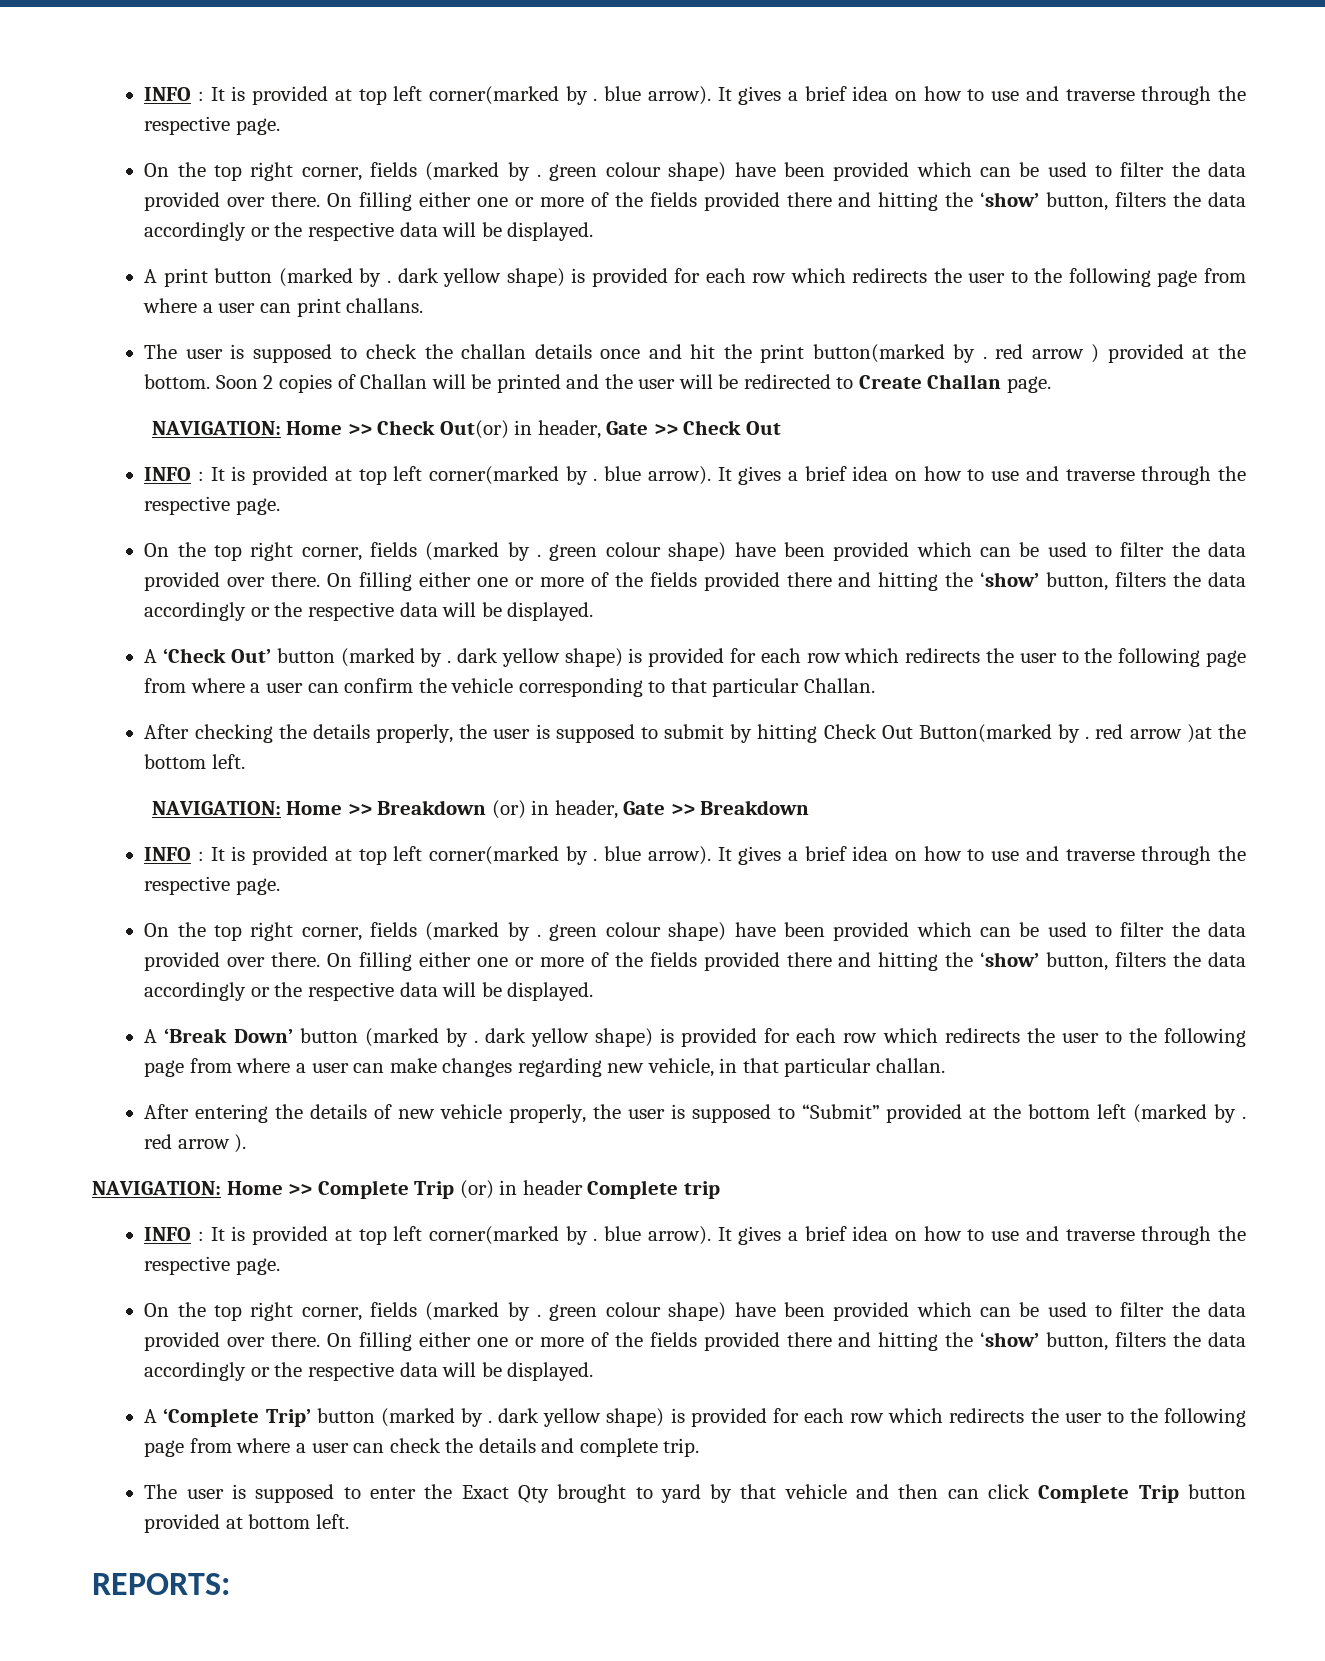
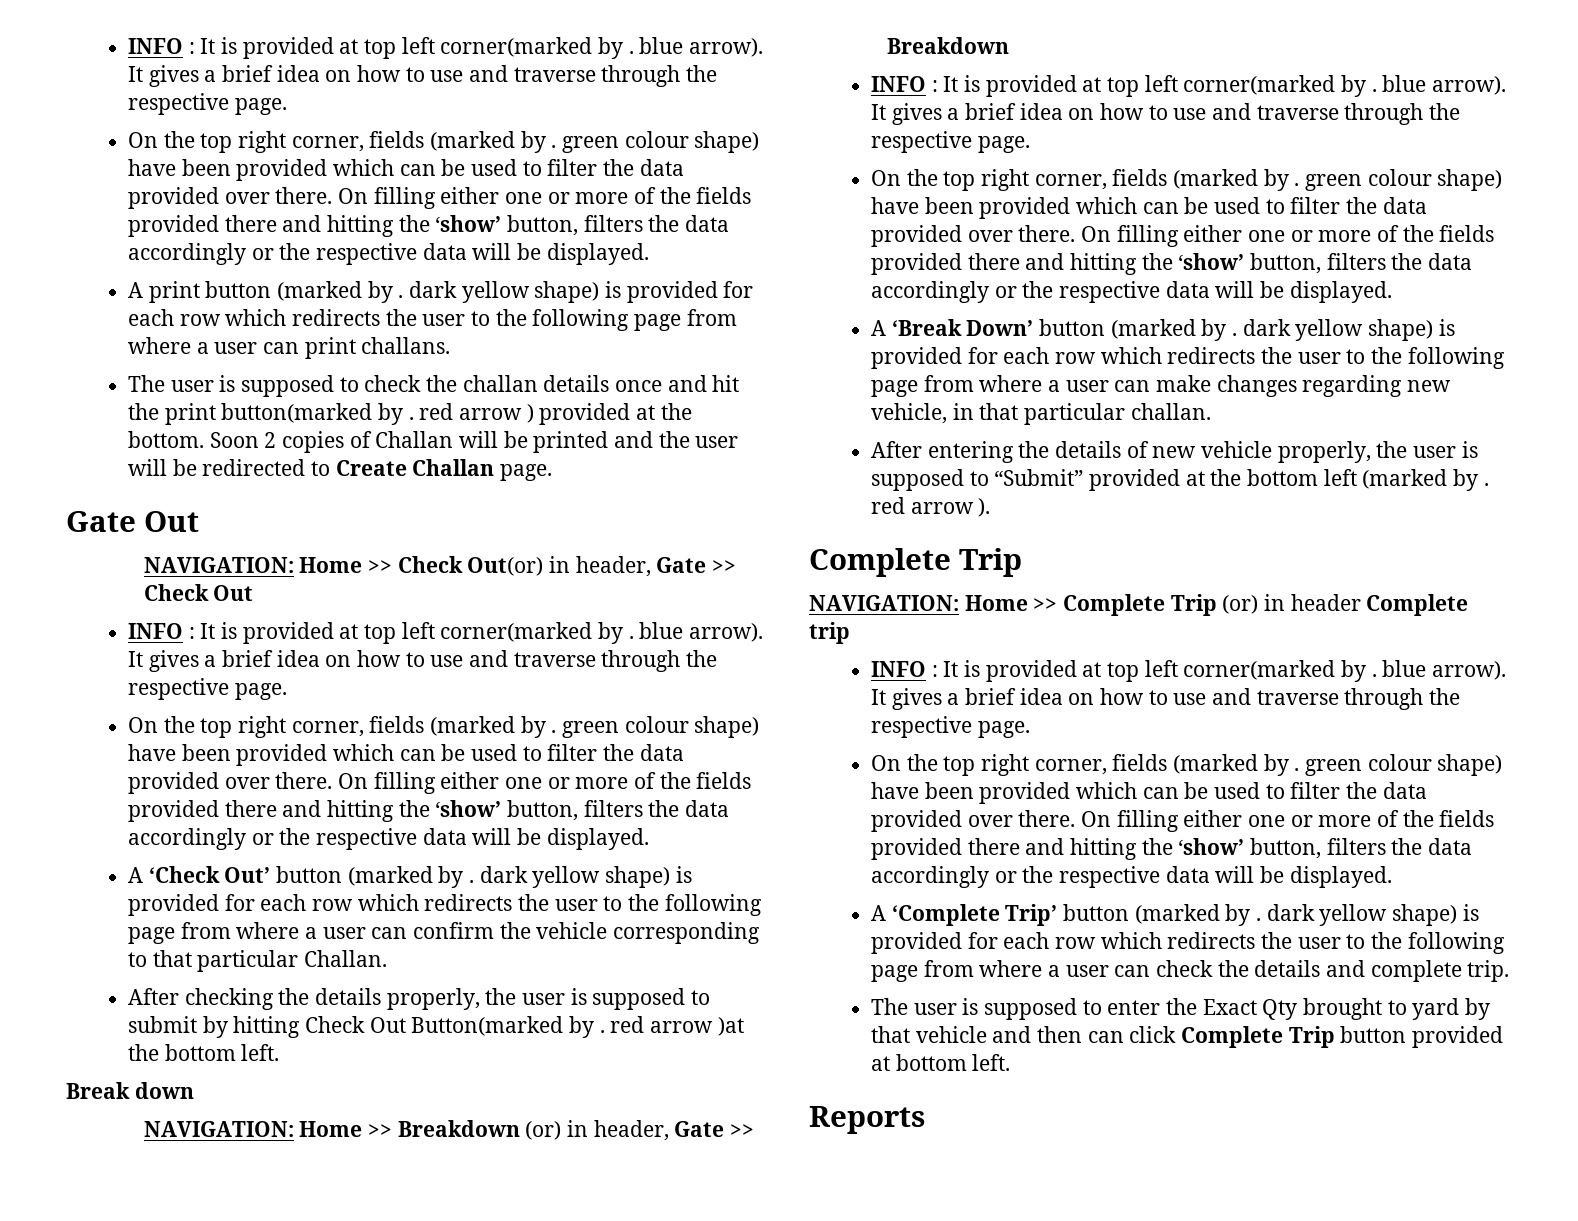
(1051, 384) none -> [66,511,199,532] // Gate Out
(245, 761) none -> [66,1082,194,1099] // Break down
(247, 1143) none -> [809,548,1022,577] // Complete Trip
[92,1573,230,1595] REPORTS: -> [809,1106,925,1134] Reports

